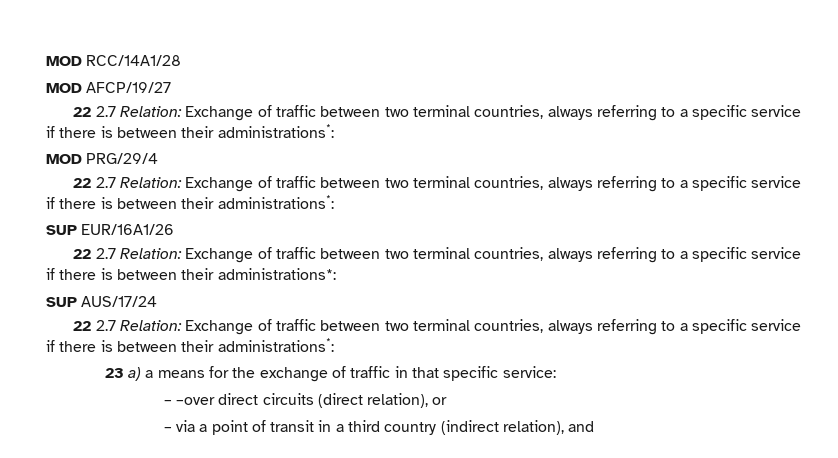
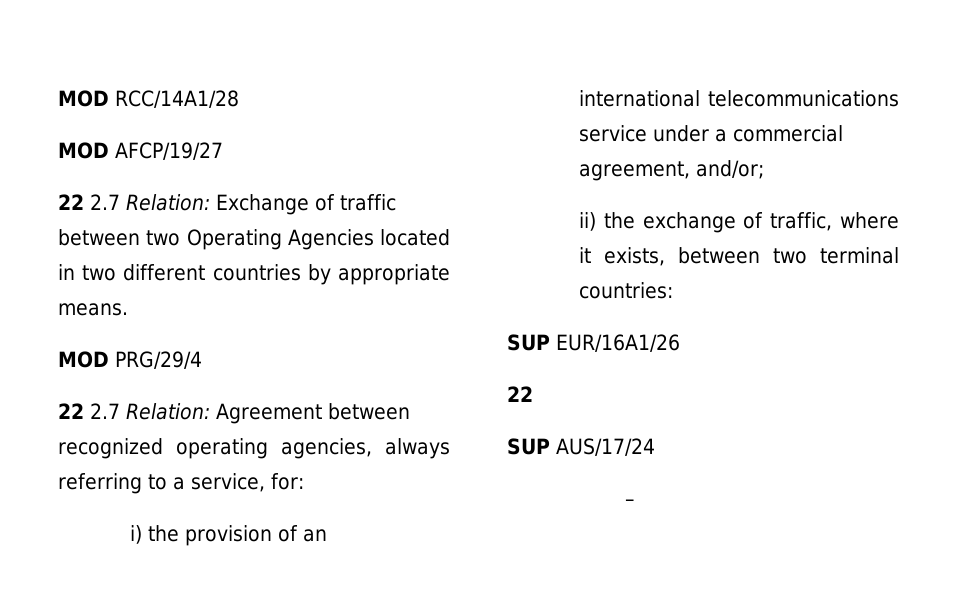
[412,105,802,121] [46,124,334,138] terminal countries, always referring to a specific service if there is between their administrations*: -> [186,229,450,250] [58,264,450,285] [58,303,128,316] Operating Agencies located in two different countries by appropriate means.
[185,176,802,192] [46,195,334,209] [46,224,175,235] [73,247,802,263] [46,268,336,280] [46,296,158,307] [73,319,802,335] [46,338,334,352] [104,366,556,382] [163,393,448,408] [163,420,595,435] Exchange of traffic between two terminal countries, always referring to a specific service if there is between their administrations*: // SUP EUR/16A1/26 // 22 2.7 Relation: Exchange of traffic between two terminal countries, always referring to a specific service if there is between their administrations*: // SUP AUS/17/24 // 22 2.7 Relation: Exchange of traffic between two terminal countries, always referring to a specific service if there is between their administrations*: // 23 a) a means for the exchange of traffic in that specific service: // – –over direct circuits (direct relation), or // – via a point of transit in a third country (indirect relation), and -> [216,403,410,424] [58,438,450,459] [58,473,304,494] [130,525,328,546] [579,90,899,107] [579,125,844,142] [579,160,765,181] [579,212,899,233] [579,247,899,266] [579,282,674,299] [507,334,680,352] [507,386,533,402] [507,438,655,456] [624,499,634,506] Agreement between recognized operating agencies, always referring to a service, for: // i) the provision of an international telecommunications service under a commercial agreement, and/or; // ii) the exchange of traffic, where it exists, between two terminal countries: // SUP EUR/16A1/26 // 22 // SUP AUS/17/24 // –

